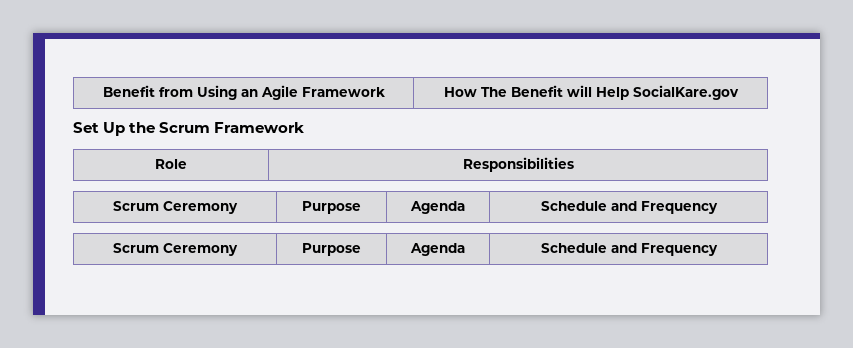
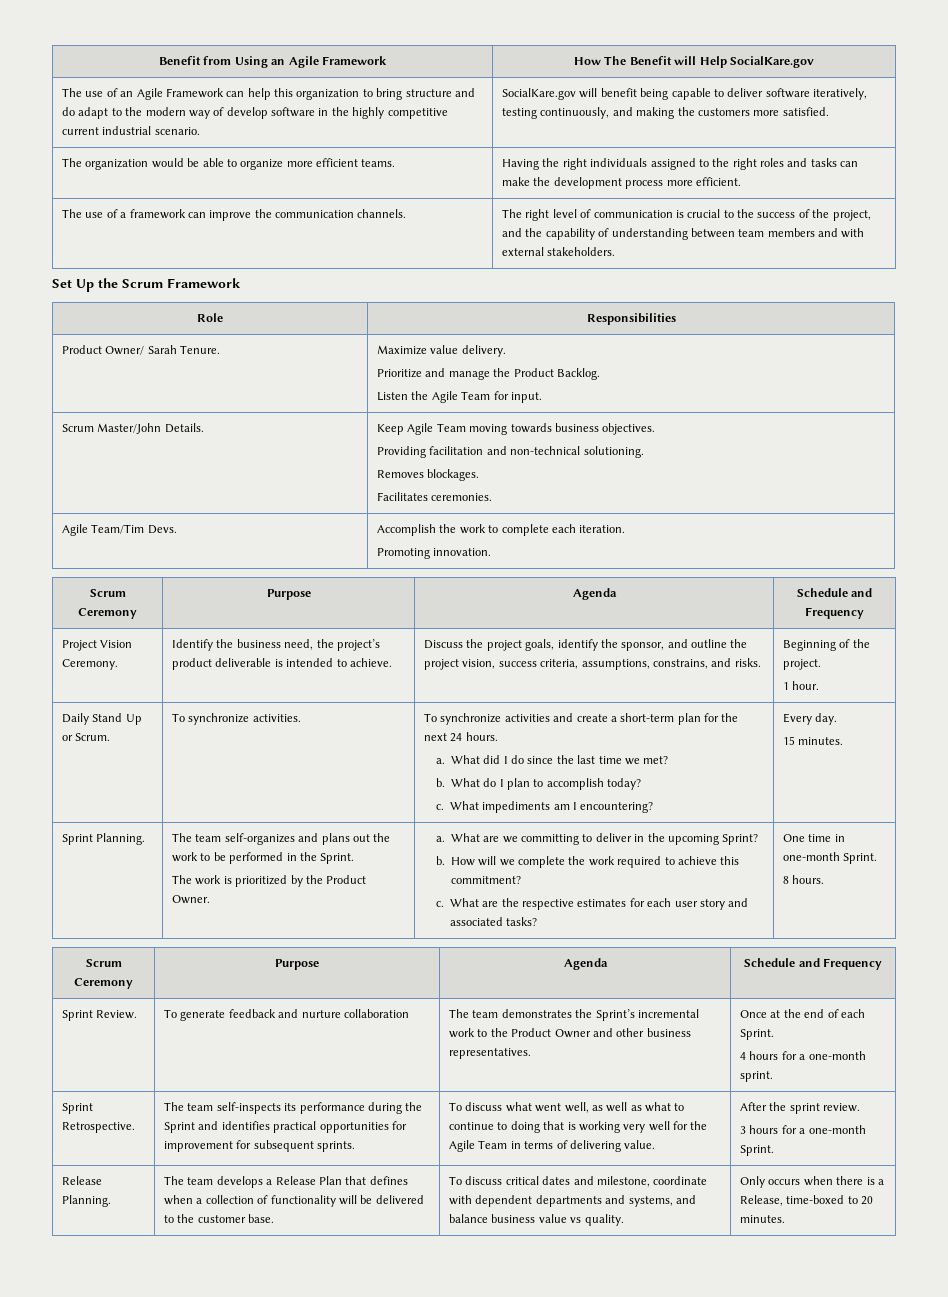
(739, 92) none -> [62,88,475,100] [62,107,448,119] [62,126,200,135] [502,88,868,100] [502,107,829,119] [62,158,396,170] [502,158,859,170] [502,177,741,189] [62,209,407,221] [502,209,871,221] [502,228,865,240] [502,247,616,256] // The use of an Agile Framework can help this organization to bring structure and do adapt to the modern way of develop software in the highly competitive current industrial scenario. | SocialKare.gov will benefit being capable to deliver software iteratively, testing continuously, and making the customers more satisfied. // The organization would be able to organize more efficient teams. | Having the right individuals assigned to the right roles and tasks can make the development process more efficient. // The use of a framework can improve the communication channels. | The right level of communication is crucial to the success of the project, and the capability of understanding between team members and with external stakeholders.
[113,201,238,214] [302,201,361,214] [410,201,465,214] [540,201,718,214] [113,243,238,256] [302,243,361,256] [410,243,465,256] [540,243,718,256] // Scrum Ceremony | Purpose | Agenda | Schedule and Frequency // Scrum Ceremony | Purpose | Agenda | Schedule and Frequency -> [62,345,221,355] [377,345,506,357] [377,368,600,380] [377,391,542,403] [62,423,204,434] [377,423,656,435] [377,446,644,458] [377,469,480,481] [377,492,493,501] [62,524,177,536] [377,524,626,536] [377,548,492,559] [89,589,126,597] [78,608,137,619] [266,589,311,600] [572,588,617,600] [796,588,873,597] [805,607,864,619] [62,640,133,651] [62,659,119,670] [172,639,380,651] [172,658,392,670] [424,639,748,651] [424,658,761,670] [783,639,870,651] [783,659,822,670] [783,681,820,690] [62,713,142,725] [62,733,111,741] [172,713,301,725] [424,713,739,725] [424,732,498,742] [435,755,669,765] [435,778,642,790] [435,801,654,813] [783,713,838,725] [783,736,844,745] [62,833,146,845] [172,833,391,845] [172,852,355,864] [172,875,367,887] [172,895,211,904] [435,833,759,845] [435,856,740,868] [450,876,521,884] [435,898,749,910] [449,917,538,926] [783,834,845,842] [783,852,878,864] [783,875,825,884] [85,959,122,967] [74,978,133,989] [275,959,319,970] [563,958,608,970] [744,958,882,970] [62,1010,138,1021] [164,1009,409,1021] [449,1009,699,1021] [449,1028,691,1038] [449,1048,532,1059] [740,1009,865,1018] [740,1029,775,1040] [740,1051,866,1060] [740,1071,774,1082] [62,1103,94,1114] [62,1122,136,1133] [164,1102,423,1114] [164,1121,407,1133] [164,1140,356,1152] [449,1102,685,1113] [449,1121,708,1133] [449,1140,656,1152] [740,1102,861,1114] [740,1125,866,1134] [740,1145,775,1156] [62,1176,103,1185] [62,1195,112,1207] [164,1176,408,1188] [164,1195,424,1207] [164,1214,275,1223] [449,1176,708,1187] [449,1195,696,1207] [449,1214,624,1226] [740,1176,884,1188] [740,1195,874,1206] [740,1215,786,1223] // Product Owner/ Sarah Tenure. | Maximize value delivery. // Prioritize and manage the Product Backlog. // Listen the Agile Team for input. // Scrum Master/John Details. | Keep Agile Team moving towards business objectives. // Providing facilitation and non-technical solutioning. // Removes blockages. // Facilitates ceremonies. // Agile Team/Tim Devs. | Accomplish the work to complete each iteration. // Promoting innovation. // Scrum Ceremony | Purpose | Agenda | Schedule and Frequency // Project Vision Ceremony. | Identify the business need, the project’s product deliverable is intended to achieve. | Discuss the project goals, identify the sponsor, and outline the project vision, success criteria, assumptions, constrains, and risks. | Beginning of the project. // 1 hour. // Daily Stand Up or Scrum. | To synchronize activities. | To synchronize activities and create a short-term plan for the next 24 hours. // a. What did I do since the last time we met? // b. What do I plan to accomplish today? // c. What impediments am I encountering? | Every day. // 15 minutes. // Sprint Planning. | The team self-organizes and plans out the work to be performed in the Sprint. // The work is prioritized by the Product Owner. | a. What are we committing to deliver in the upcoming Sprint? // b. How will we complete the work required to achieve this commitment? // c. What are the respective estimates for each user story and associated tasks? | One time in one-month Sprint. // 8 hours. // Scrum Ceremony | Purpose | Agenda | Schedule and Frequency // Sprint Review. | To generate feedback and nurture collaboration | The team demonstrates the Sprint’s incremental work to the Product Owner and other business representatives. | Once at the end of each Sprint. // 4 hours for a one-month sprint. // Sprint Retrospective. | The team self-inspects its performance during the Sprint and identifies practical opportunities for improvement for subsequent sprints. | To discuss what went well, as well as what to continue to doing that is working very well for the Agile Team in terms of delivering value. | After the sprint review. // 3 hours for a one-month Sprint. // Release Planning. | The team develops a Release Plan that defines when a collection of functionality will be delivered to the customer base. | To discuss critical dates and milestone, coordinate with dependent departments and systems, and balance business value vs quality. | Only occurs when there is a Release, time-boxed to 20 minutes.

